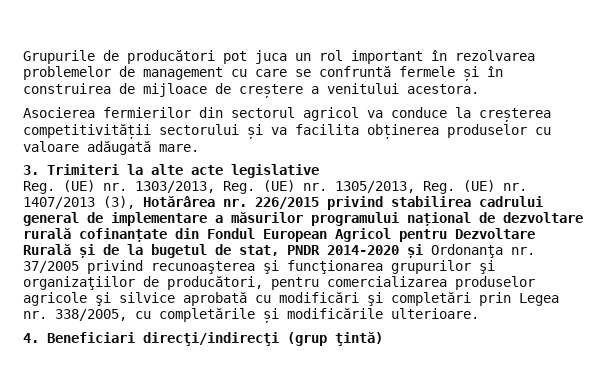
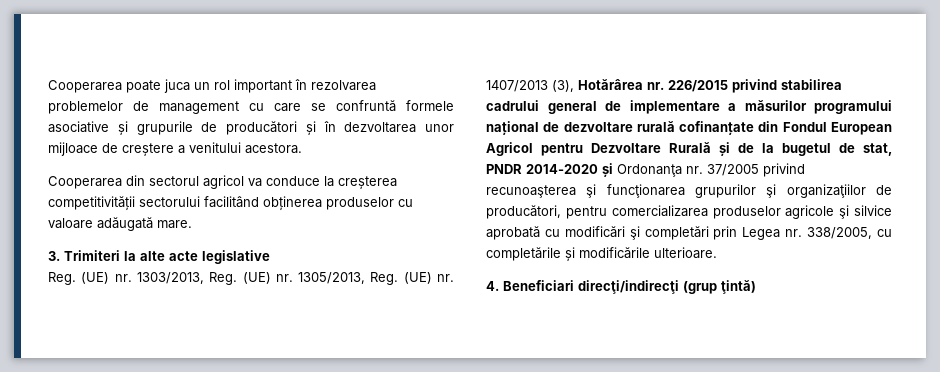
[23,50,247,64] Grupurile de producători pot -> [48,80,161,93] Cooperarea poate
[399,66,503,81] [23,83,135,94] fermele și în construirea de -> [406,100,454,111] [48,121,454,135] formele asociative și grupurile de producători și în dezvoltarea unor
[23,107,191,118] Asocierea fermierilor -> [48,176,122,189] Cooperarea
[247,124,359,139] și va facilita -> [204,196,259,208] facilitând

